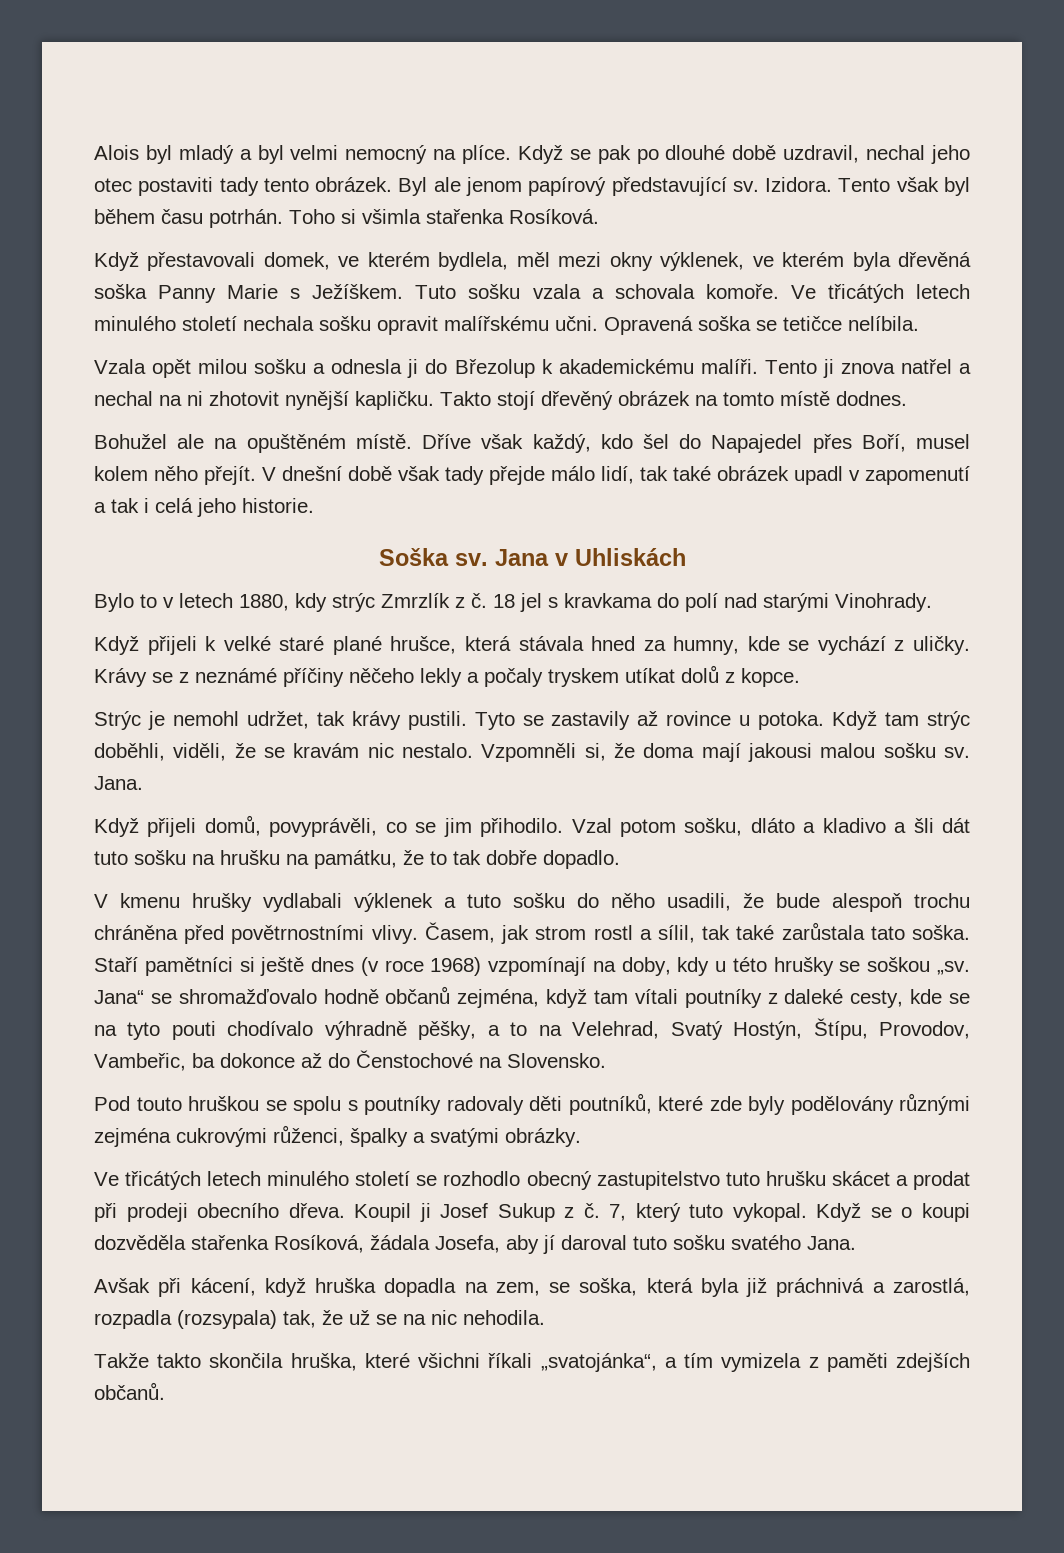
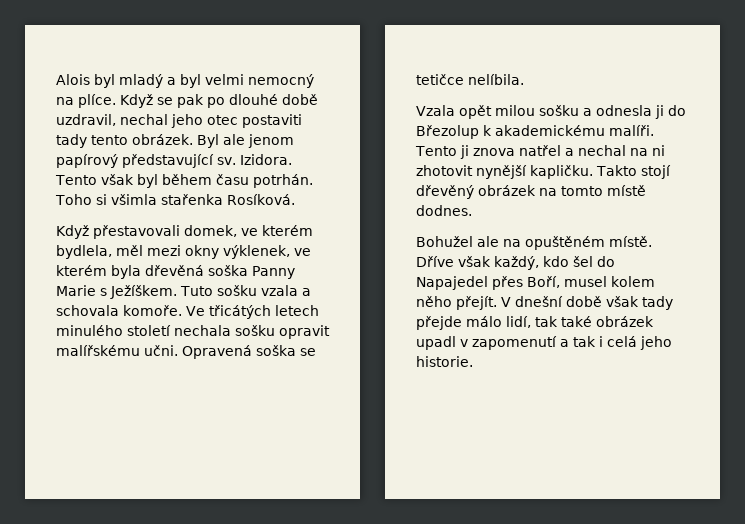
[378,548,686,566] [94,593,932,612] [94,636,970,655] [94,665,800,687] [94,711,970,730] [94,743,971,762] [94,776,143,790] [94,815,970,837] [94,850,620,869] [94,893,970,912] [94,922,970,944] [94,957,970,976] [94,986,971,1008] [94,1018,970,1040] [94,1050,606,1071] [94,1093,970,1115] [94,1125,581,1147] [94,1171,971,1190] [94,1203,970,1222] [94,1235,856,1254] [94,1278,970,1297] [94,1310,545,1329] [94,1353,971,1372] [94,1382,165,1400] // Soška sv. Jana v Uhliskách // Bylo to v letech 1880, kdy strýc Zmrzlík z č. 18 jel s kravkama do polí nad starými Vinohrady. // Když přijeli k velké staré plané hrušce, která stávala hned za humny, kde se vychází z uličky. Krávy se z neznámé příčiny něčeho lekly a počaly tryskem utíkat dolů z kopce. // Strýc je nemohl udržet, tak krávy pustili. Tyto se zastavily až rovince u potoka. Když tam strýc doběhli, viděli, že se kravám nic nestalo. Vzpomněli si, že doma mají jakousi malou sošku sv. Jana. // Když přijeli domů, povyprávěli, co se jim přihodilo. Vzal potom sošku, dláto a kladivo a šli dát tuto sošku na hrušku na památku, že to tak dobře dopadlo. // V kmenu hrušky vydlabali výklenek a tuto sošku do něho usadili, že bude alespoň trochu chráněna před povětrnostními vlivy. Časem, jak strom rostl a sílil, tak také zarůstala tato soška. Staří pamětníci si ještě dnes (v roce 1968) vzpomínají na doby, kdy u této hrušky se soškou „sv. Jana“ se shromažďovalo hodně občanů zejména, když tam vítali poutníky z daleké cesty, kde se na tyto pouti chodívalo výhradně pěšky, a to na Velehrad, Svatý Hostýn, Štípu, Provodov, Vambeřic, ba dokonce až do Čenstochové na Slovensko. // Pod touto hruškou se spolu s poutníky radovaly děti poutníků, které zde byly podělovány různými zejména cukrovými růženci, špalky a svatými obrázky. // Ve třicátých letech minulého století se rozhodlo obecný zastupitelstvo tuto hrušku skácet a prodat při prodeji obecního dřeva. Koupil ji Josef Sukup z č. 7, který tuto vykopal. Když se o koupi dozvěděla stařenka Rosíková, žádala Josefa, aby jí daroval tuto sošku svatého Jana. // Avšak při kácení, když hruška dopadla na zem, se soška, která byla již práchnivá a zarostlá, rozpadla (rozsypala) tak, že už se na nic nehodila. // Takže takto skončila hruška, které všichni říkali „svatojánka“, a tím vymizela z paměti zdejších občanů. -> (473, 361) none

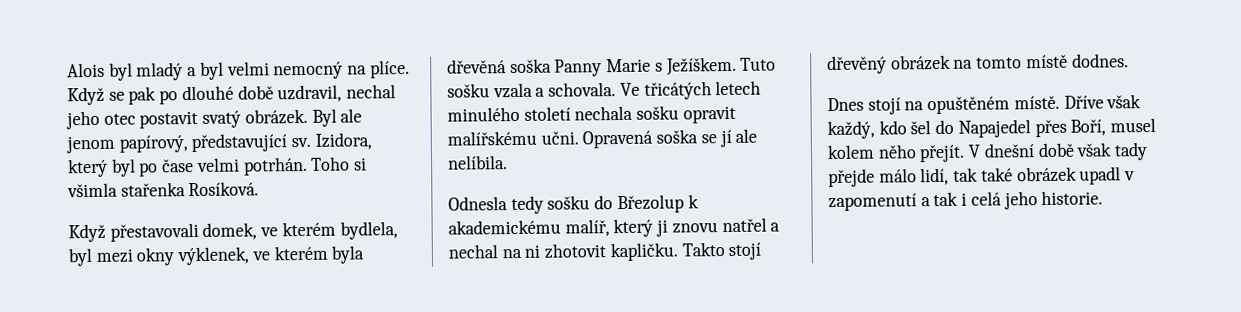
[242,114,302,128] [56,134,128,148] postaviti tady tento -> [139,110,242,129] postavit svatý
[56,154,118,168] papírový -> [118,135,188,153] papírový,
[239,154,292,165] [55,174,249,188] Izidora. Tento však byl během času -> [314,132,372,150] [68,157,240,178] Izidora, který byl po čase velmi
[116,245,143,256] měl -> [68,247,93,267] byl
[56,305,182,316] schovala komoře. -> [548,82,617,97] schovala.
[416,74,464,85] tetičce -> [719,128,758,148] jí ale
[416,105,686,119] [416,125,654,139] [415,145,515,159] Vzala opět milou sošku a odnesla ji do Březolup k akademickému malíři. Tento ji znova -> [448,194,699,215] [448,218,718,238] Odnesla tedy sošku do Březolup k akademickému malíř, který ji znovu
[476,165,527,179] nynější -> (607, 251) none
[416,236,499,247] Bohužel ale -> [827,97,901,115] Dnes stojí

